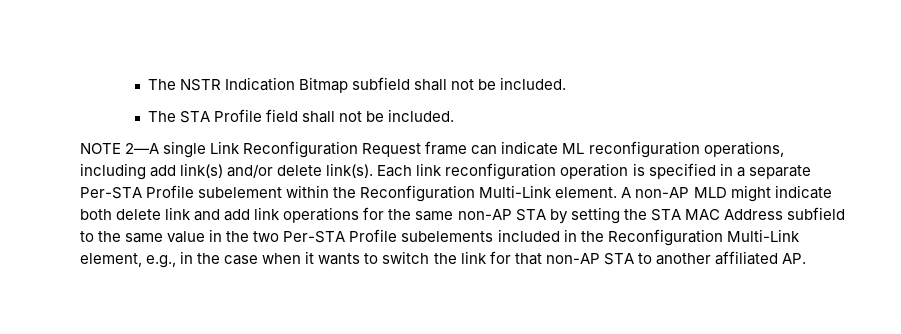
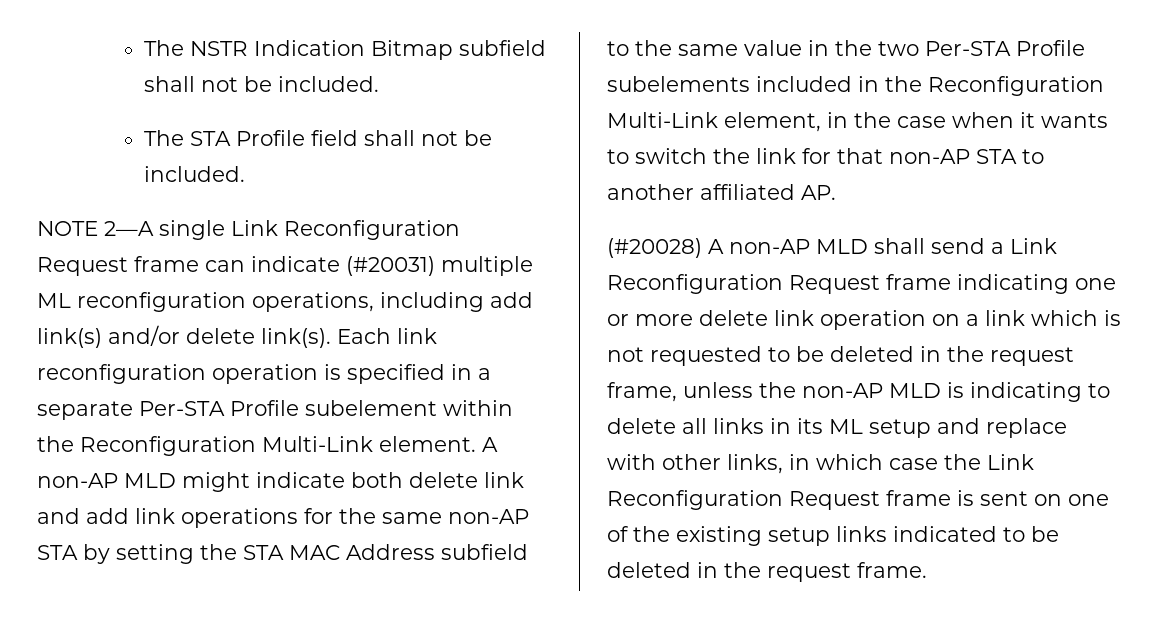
(559, 148) none -> [346,256,533,276] (#20031) multiple
[146,255,177,268] e.g., -> (821, 122) none
(806, 258) none -> [607,238,1057,258] [607,274,1116,294] [607,310,1121,330] [607,346,1074,366] [607,382,1110,402] [607,418,1067,438] [607,454,1034,474] [607,490,1109,510] [607,526,1059,546] [607,562,927,582] // (#20028) A non-AP MLD shall send a Link Reconfiguration Request frame indicating one or more delete link operation on a link which is not requested to be deleted in the request frame, unless the non-AP MLD is indicating to delete all links in its ML setup and replace with other links, in which case the Link Reconfiguration Request frame is sent on one of the existing setup links indicated to be deleted in the request frame.

